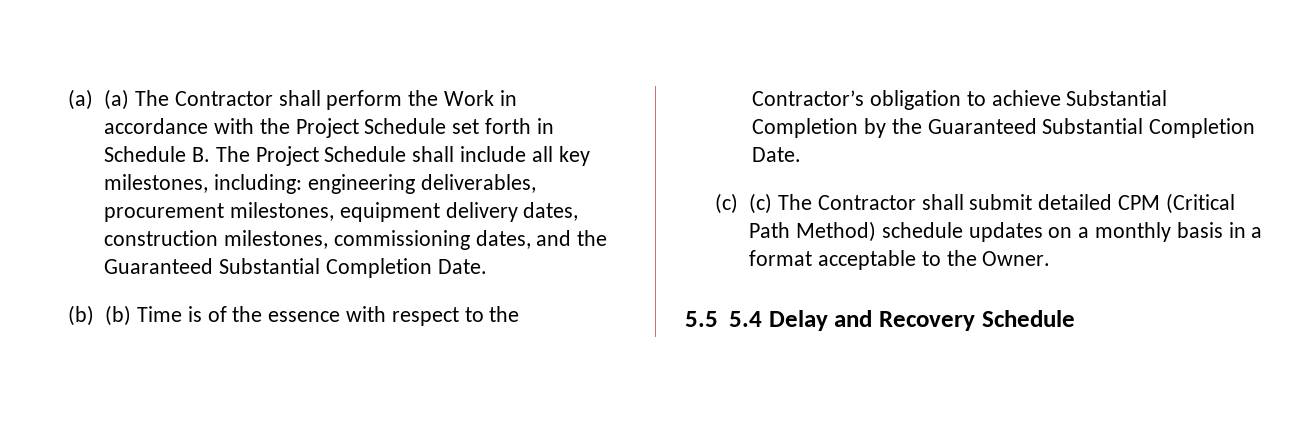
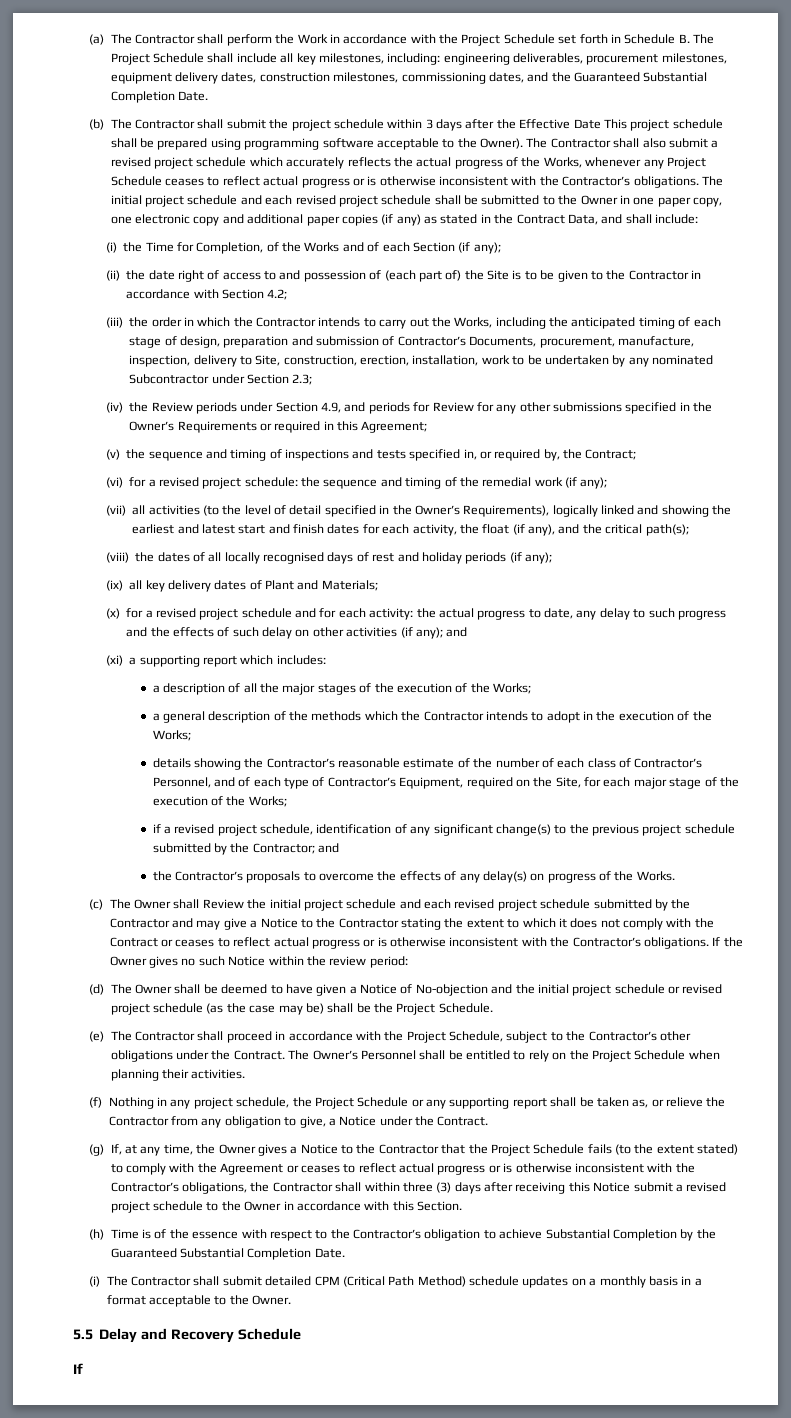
[68,89,130,110] (a) (a) -> [89,34,105,45] (a)
[105,305,132,326] (b) -> [110,119,723,131] [110,138,719,150] [110,157,706,169] [110,176,723,188] [110,195,723,207] [110,214,699,226] [105,242,501,254] [105,270,701,282] [126,289,288,300] [105,317,721,329] [129,336,694,348] [129,355,713,367] [129,374,313,385] [105,402,713,414] [129,421,428,433] [105,449,637,461] [105,477,608,489] [105,505,732,517] [132,524,689,536] [105,552,552,564] [105,580,378,592] [105,608,726,620] [126,627,468,639] [105,655,326,667] [152,683,531,695] [152,711,712,723] [152,730,191,741] [152,758,703,770] [152,777,739,789] [152,796,287,807] [152,824,735,836] [152,843,339,855] [152,871,675,883] [89,899,691,911] [109,918,714,930] [109,937,743,949] [109,956,408,968] [89,984,723,996] [110,1003,493,1015] [89,1031,691,1043] [110,1050,720,1062] [110,1069,246,1081] [89,1097,726,1109] [108,1116,489,1128] [89,1144,739,1156] [110,1163,695,1175] [110,1182,727,1194] [110,1201,463,1213] [89,1229,105,1240] The Contractor shall submit the project schedule within 3 days after the Effective Date This project schedule shall be prepared using programming software acceptable to the Owner). The Contractor shall also submit a revised project schedule which accurately reflects the actual progress of the Works, whenever any Project Schedule ceases to reflect actual progress or is otherwise inconsistent with the Contractor’s obligations. The initial project schedule and each revised project schedule shall be submitted to the Owner in one paper copy, one electronic copy and additional paper copies (if any) as stated in the Contract Data, and shall include: // (i) the Time for Completion, of the Works and of each Section (if any); // (ii) the date right of access to and possession of (each part of) the Site is to be given to the Contractor in accordance with Section 4.2; // (iii) the order in which the Contractor intends to carry out the Works, including the anticipated timing of each stage of design, preparation and submission of Contractor’s Documents, procurement, manufacture, inspection, delivery to Site, construction, erection, installation, work to be undertaken by any nominated Subcontractor under Section 2.3; // (iv) the Review periods under Section 4.9, and periods for Review for any other submissions specified in the Owner’s Requirements or required in this Agreement; // (v) the sequence and timing of inspections and tests specified in, or required by, the Contract; // (vi) for a revised project schedule: the sequence and timing of the remedial work (if any); // (vii) all activities (to the level of detail specified in the Owner’s Requirements), logically linked and showing the earliest and latest start and finish dates for each activity, the float (if any), and the critical path(s); // (viii) the dates of all locally recognised days of rest and holiday periods (if any); // (ix) all key delivery dates of Plant and Materials; // (x) for a revised project schedule and for each activity: the actual progress to date, any delay to such progress and the effects of such delay on other activities (if any); and // (xi) a supporting report which includes: // a description of all the major stages of the execution of the Works; // a general description of the methods which the Contractor intends to adopt in the execution of the Works; // details showing the Contractor’s reasonable estimate of the number of each class of Contractor’s Personnel, and of each type of Contractor’s Equipment, required on the Site, for each major stage of the execution of the Works; // if a revised project schedule, identification of any significant change(s) to the previous project schedule submitted by the Contractor; and // the Contractor’s proposals to overcome the effects of any delay(s) on progress of the Works. // (c) The Owner shall Review the initial project schedule and each revised project schedule submitted by the Contractor and may give a Notice to the Contractor stating the extent to which it does not comply with the Contract or ceases to reflect actual progress or is otherwise inconsistent with the Contractor’s obligations. If the Owner gives no such Notice within the review period: // (d) The Owner shall be deemed to have given a Notice of No-objection and the initial project schedule or revised project schedule (as the case may be) shall be the Project Schedule. // (e) The Contractor shall proceed in accordance with the Project Schedule, subject to the Contractor’s other obligations under the Contract. The Owner’s Personnel shall be entitled to rely on the Project Schedule when planning their activities. // (f) Nothing in any project schedule, the Project Schedule or any supporting report shall be taken as, or relieve the Contractor from any obligation to give, a Notice under the Contract. // (g) If, at any time, the Owner gives a Notice to the Contractor that the Project Schedule fails (to the extent stated) to comply with the Agreement or ceases to reflect actual progress or is otherwise inconsistent with the Contractor’s obligations, the Contractor shall within three (3) days after receiving this Notice submit a revised project schedule to the Owner in accordance with this Section. // (h)
[715,193,773,214] (c) (c) -> [89,1276,101,1287] (i)
[728,311,762,327] 5.4 -> (93, 1334) none
(1075, 318) none -> [73,1363,83,1374] // If

